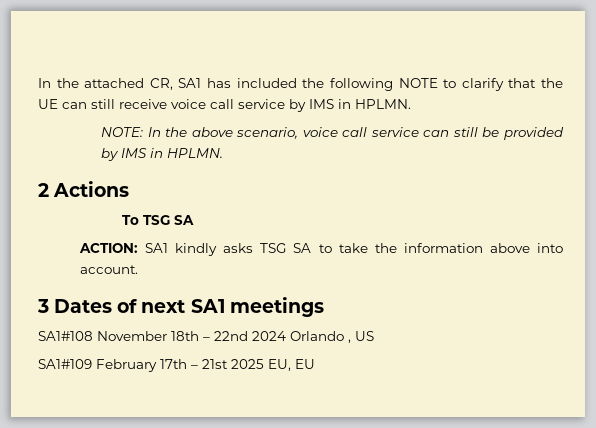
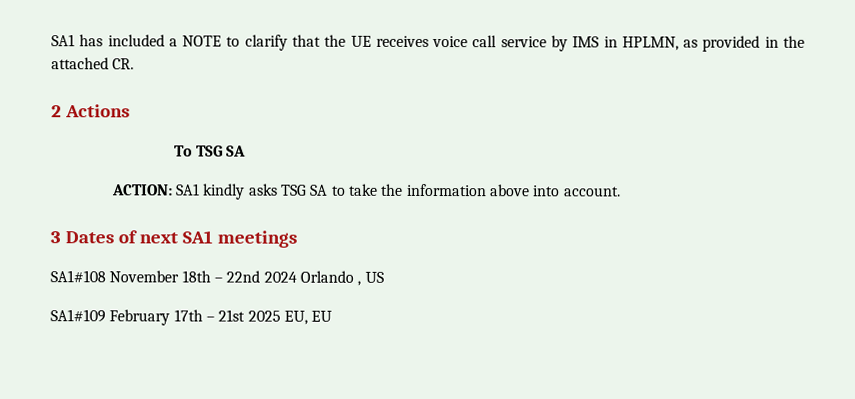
[38,78,173,90] In the attached CR, -> (51, 40) none
[302,78,393,91] the following -> [168,38,178,47] a
[62,99,167,109] can still receive -> [375,35,429,48] receives
[355,99,411,109] [101,127,564,140] [101,148,224,161] HPLMN. // NOTE: In the above scenario, voice call service can still be provided by IMS in HPLMN. -> [621,35,806,52] [51,57,135,70] HPLMN, as provided in the attached CR.

